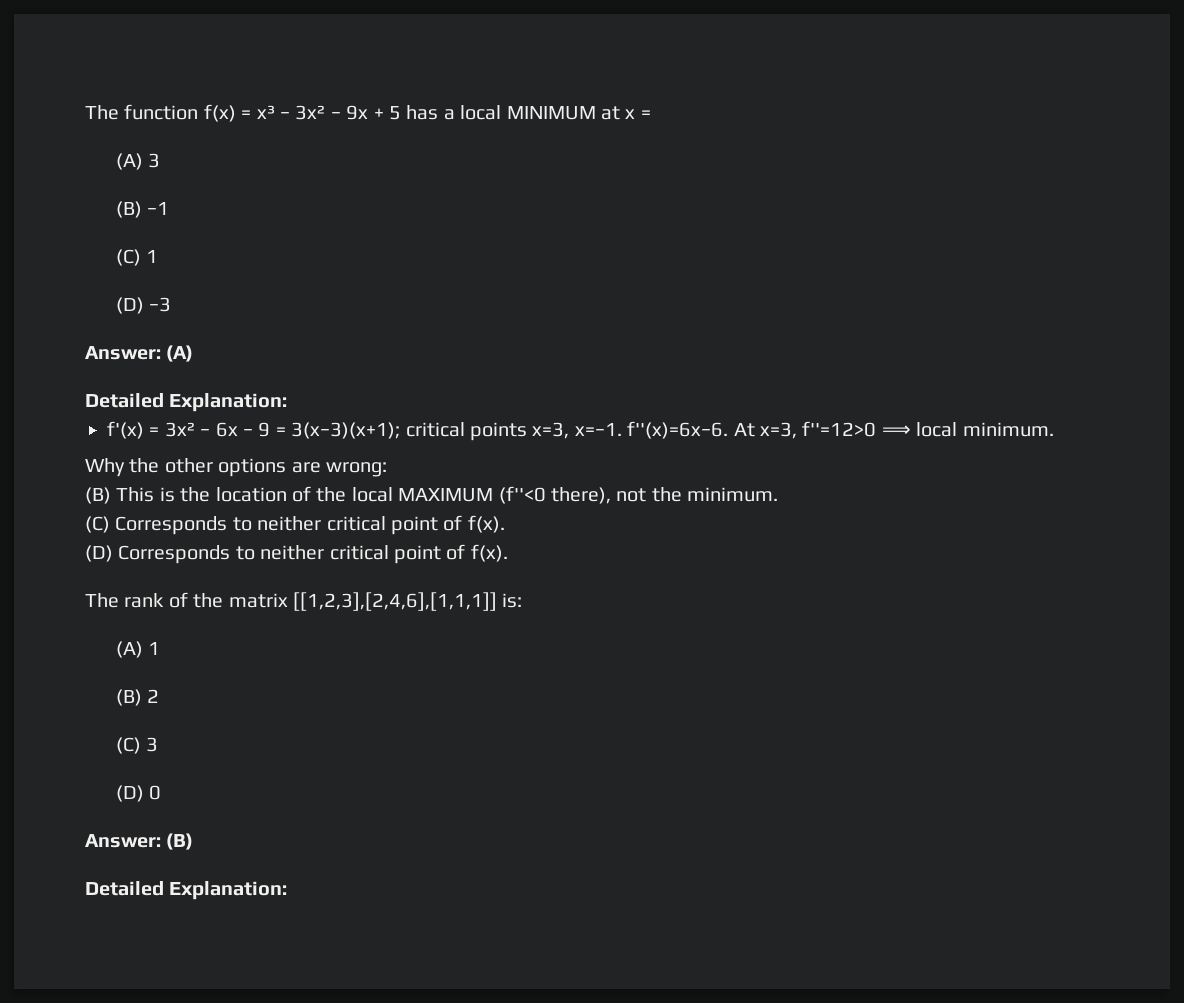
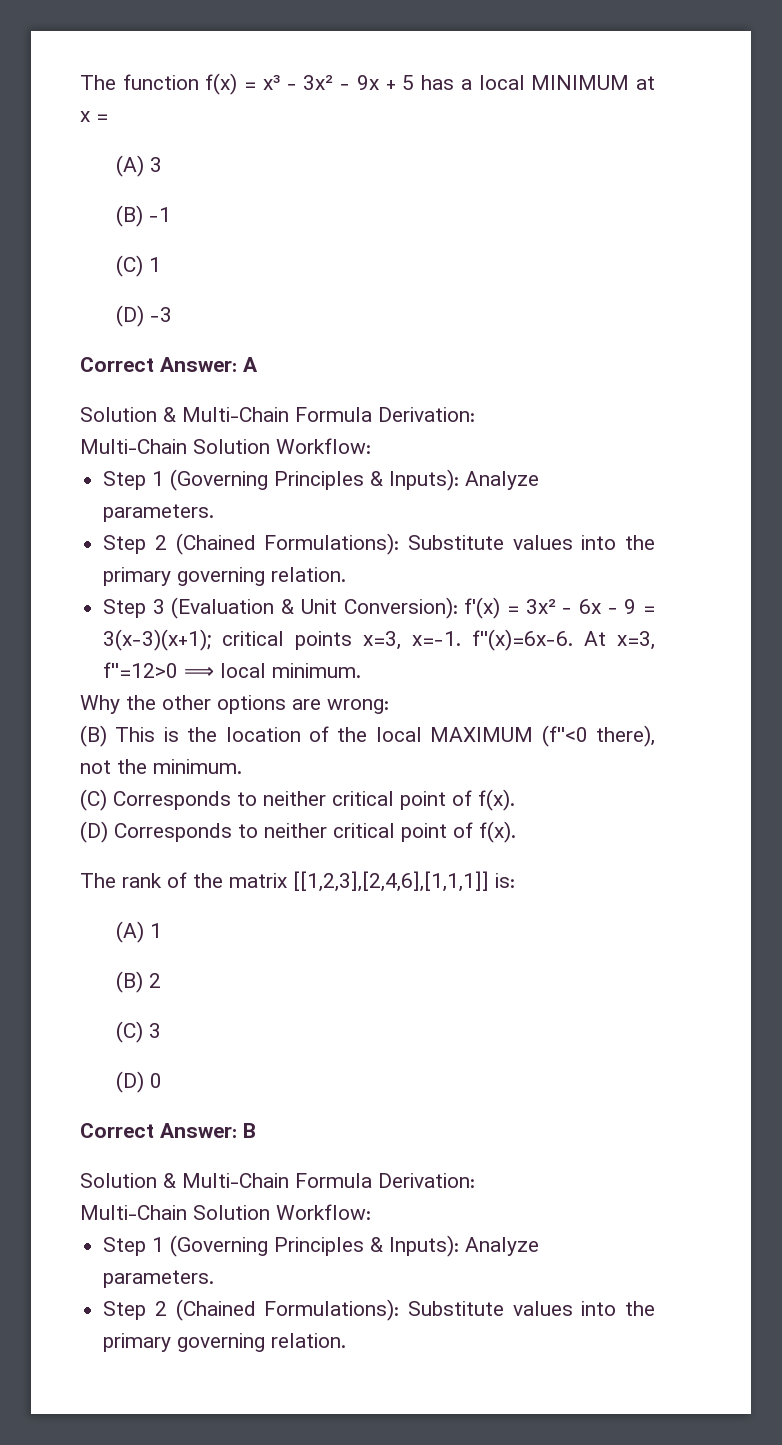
[85,345,194,362] [85,393,288,412] Answer: (A) // Detailed Explanation: // -> [80,357,258,372] [80,407,475,422] [80,438,371,454] [103,469,540,491] [103,504,215,522] [103,533,655,555] [103,567,347,586] [103,597,458,619] Correct Answer: A // Solution & Multi-Chain Formula Derivation: // Multi-Chain Solution Workflow: // Step 1 (Governing Principles & Inputs): Analyze parameters. // Step 2 (Chained Formulations): Substitute values into the primary governing relation. // Step 3 (Evaluation & Unit Conversion):
[85,833,194,850] [85,881,288,900] Answer: (B) // Detailed Explanation: -> [80,1123,256,1138] [80,1173,475,1188] [80,1204,371,1220] [103,1235,540,1257] [103,1270,215,1288] [103,1299,655,1321] [103,1333,347,1352] Correct Answer: B // Solution & Multi-Chain Formula Derivation: // Multi-Chain Solution Workflow: // Step 1 (Governing Principles & Inputs): Analyze parameters. // Step 2 (Chained Formulations): Substitute values into the primary governing relation.

